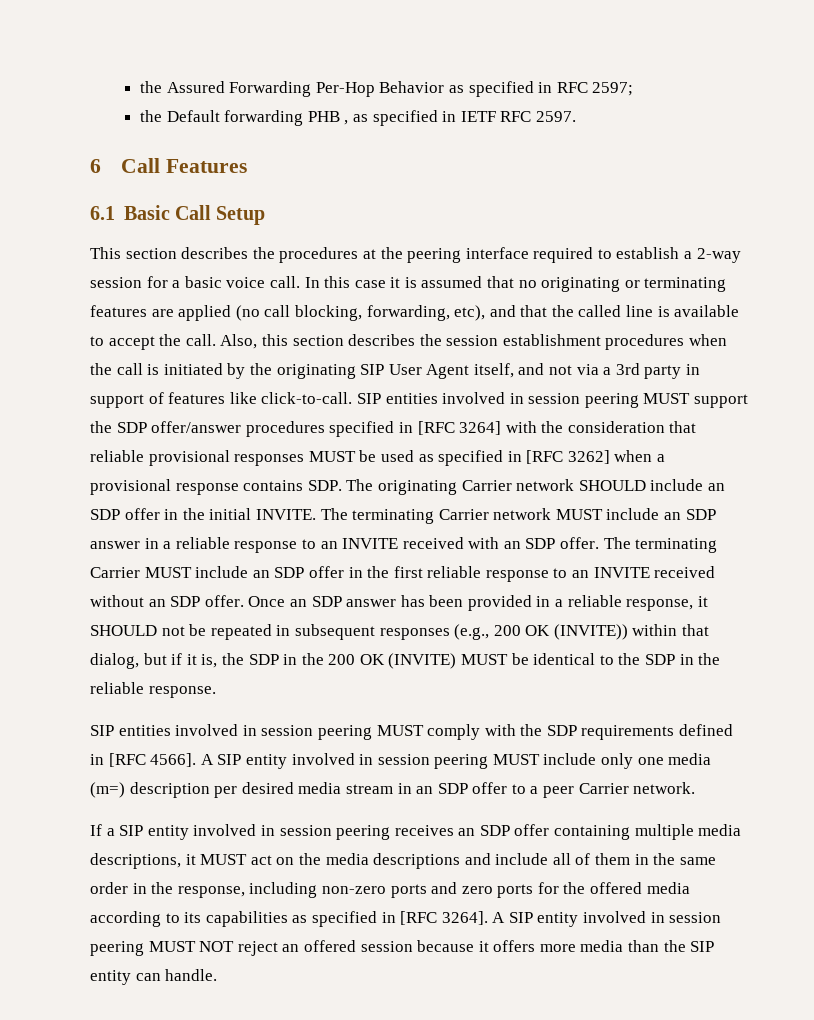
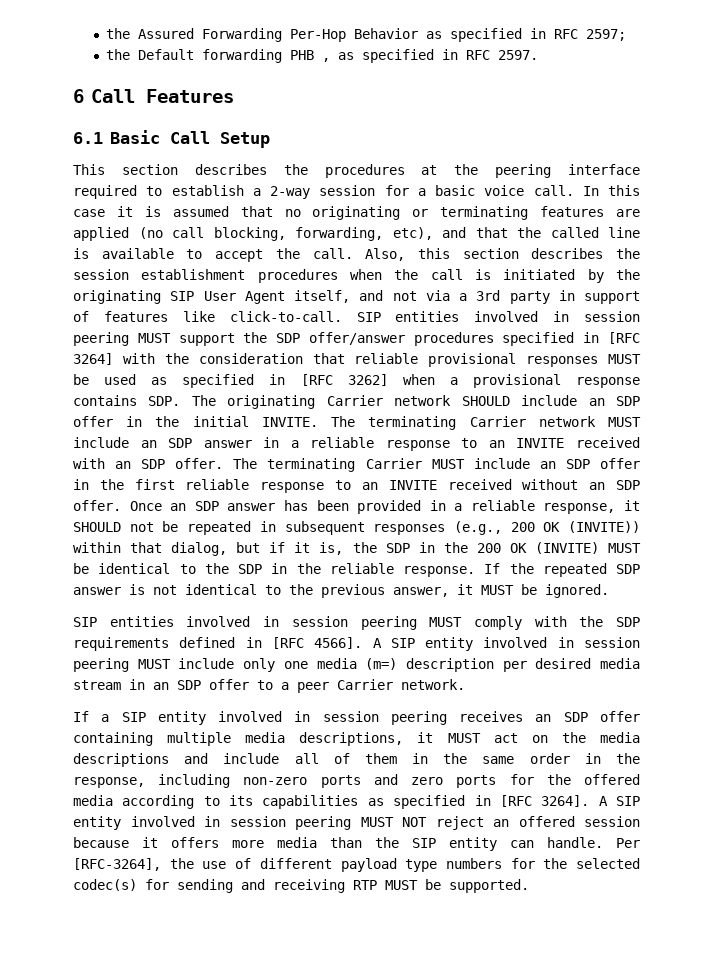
[460,111,496,122] IETF -> (458, 54) none
(216, 692) none -> [484,563,640,577] [73,584,609,598] If the repeated SDP answer is not identical to the previous answer, it MUST be ignored.
(218, 975) none -> [616,838,640,848] [73,858,640,872] [73,879,529,893] Per [RFC-3264], the use of different payload type numbers for the selected codec(s) for sending and receiving RTP MUST be supported.

